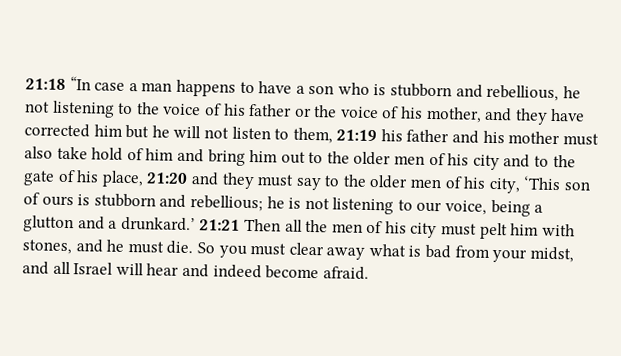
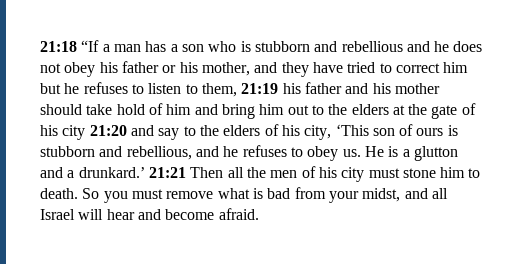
[69,76,293,97] “In case a man happens to have -> [81,40,167,52] “If a man has
[486,84,581,102] [25,100,400,119] rebellious, he not listening to the voice of his father or the voice of -> [341,41,483,52] [40,61,177,77] rebellious and he does not obey his father or
[24,123,90,138] corrected -> [347,62,440,73] tried to correct
[173,125,229,139] will not -> [83,82,144,94] refuses to
[562,133,599,146] [24,146,53,159] must also -> [40,104,82,115] should
[353,151,550,171] older men of his city and to -> [351,104,405,115] elders at
[101,170,144,188] place, -> [62,125,86,140] city
[221,172,295,190] they must -> (154, 130) none
[369,174,442,189] older men -> [223,125,261,136] elders
[189,195,531,217] rebellious; he is not listening to our voice, being -> [126,145,399,161] rebellious, and he refuses to obey us. He is
[479,222,575,240] [22,239,194,255] pelt him with stones, and he must die. -> [402,167,481,178] [40,188,78,199] stone him to death.
[288,242,366,260] clear away -> [166,191,214,199] remove
[212,264,262,279] indeed -> (161, 214) none

